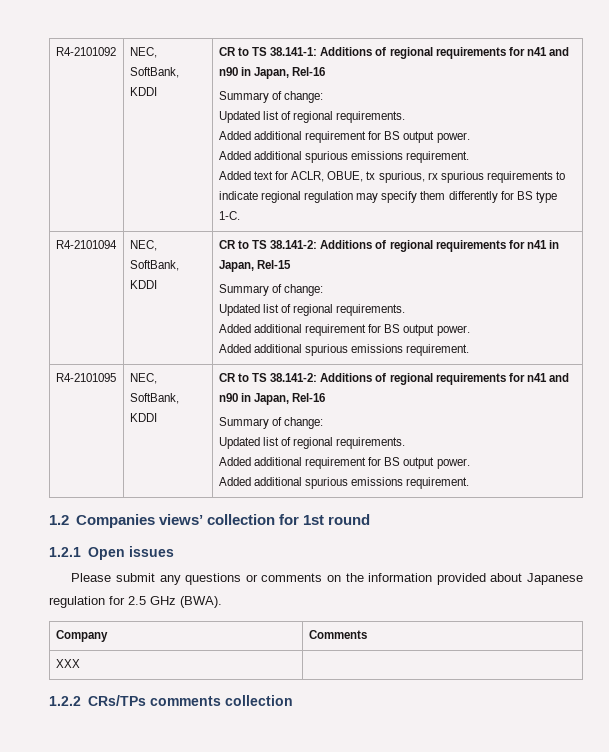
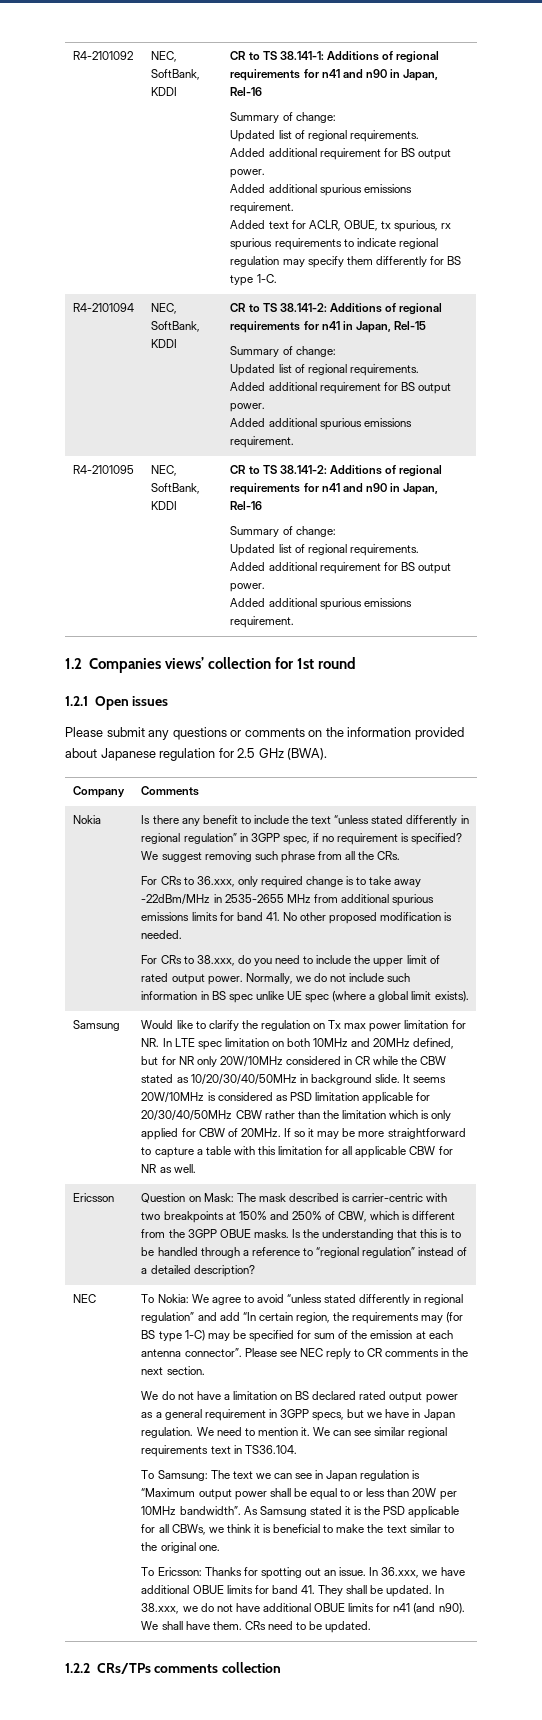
[55,659,80,668] XXX | -> [73,815,102,824] [141,815,469,826] [141,833,463,845] [141,851,401,863] [141,876,422,888] [141,894,435,906] [141,912,453,924] [141,930,183,939] [141,955,440,967] [141,973,411,985] [141,991,469,1003] [73,1020,121,1031] [141,1020,466,1032] [141,1038,455,1050] [141,1056,447,1067] [141,1074,447,1085] [141,1092,431,1104] [141,1110,452,1121] [141,1128,466,1140] [141,1146,453,1158] [141,1164,196,1173] [73,1193,115,1202] [141,1193,448,1203] [141,1211,456,1223] [141,1229,461,1240] [141,1247,468,1258] [141,1265,255,1277] [73,1294,97,1303] [141,1294,464,1305] [141,1312,464,1324] [141,1330,453,1342] [141,1348,469,1360] [141,1366,205,1375] [141,1391,458,1403] [141,1409,455,1421] [141,1427,448,1438] [141,1445,297,1457] [141,1470,421,1482] [141,1488,457,1500] [141,1506,460,1518] [141,1524,454,1535] [141,1542,220,1553] [141,1567,465,1579] [141,1585,445,1597] [141,1603,465,1614] [141,1621,372,1633] Nokia | Is there any benefit to include the text “unless stated differently in regional regulation” in 3GPP spec, if no requirement is specified? We suggest removing such phrase from all the CRs. // For CRs to 36.xxx, only required change is to take away -22dBm/MHz in 2535-2655 MHz from additional spurious emissions limits for band 41. No other proposed modification is needed. // For CRs to 38.xxx, do you need to include the upper limit of rated output power. Normally, we do not include such information in BS spec unlike UE spec (where a global limit exists). // Samsung | Would like to clarify the regulation on Tx max power limitation for NR. In LTE spec limitation on both 10MHz and 20MHz defined, but for NR only 20W/10MHz considered in CR while the CBW stated as 10/20/30/40/50MHz in background slide. It seems 20W/10MHz is considered as PSD limitation applicable for 20/30/40/50MHz CBW rather than the limitation which is only applied for CBW of 20MHz. If so it may be more straightforward to capture a table with this limitation for all applicable CBW for NR as well. // Ericsson | Question on Mask: The mask described is carrier-centric with two breakpoints at 150% and 250% of CBW, which is different from the 3GPP OBUE masks. Is the understanding that this is to be handled through a reference to “regional regulation” instead of a detailed description? // NEC | To Nokia: We agree to avoid “unless stated differently in regional regulation” and add “In certain region, the requirements may (for BS type 1-C) may be specified for sum of the emission at each antenna connector”. Please see NEC reply to CR comments in the next section. // We do not have a limitation on BS declared rated output power as a general requirement in 3GPP specs, but we have in Japan regulation. We need to mention it. We can see similar regional requirements text in TS36.104. // To Samsung: The text we can see in Japan regulation is “Maximum output power shall be equal to or less than 20W per 10MHz bandwidth”. As Samsung stated it is the PSD applicable for all CBWs, we think it is beneficial to make the text similar to the original one. // To Ericsson: Thanks for spotting out an issue. In 36.xxx, we have additional OBUE limits for band 41. They shall be updated. In 38.xxx, we do not have additional OBUE limits for n41 (and n90). We shall have them. CRs need to be updated.

